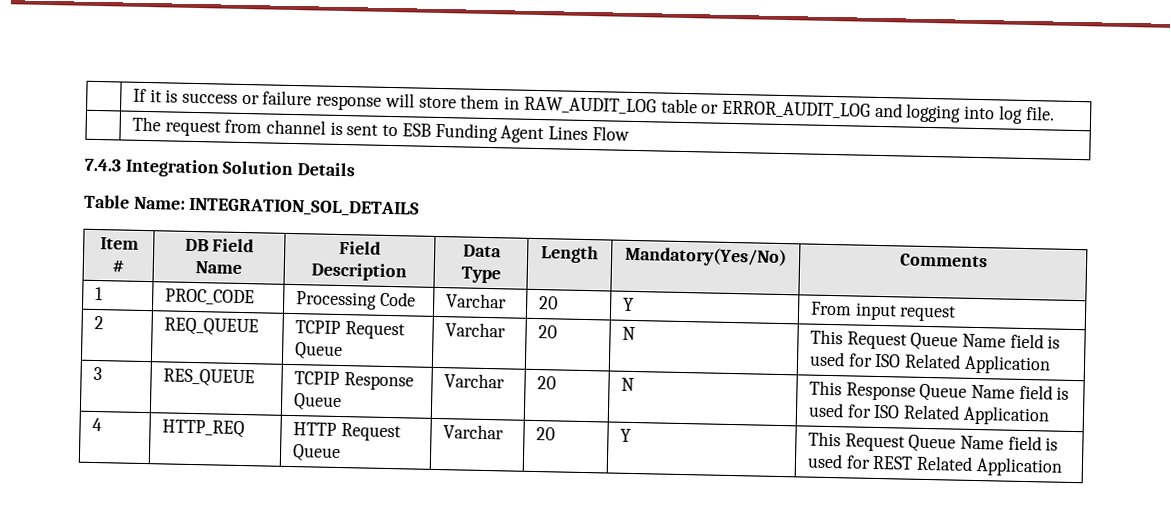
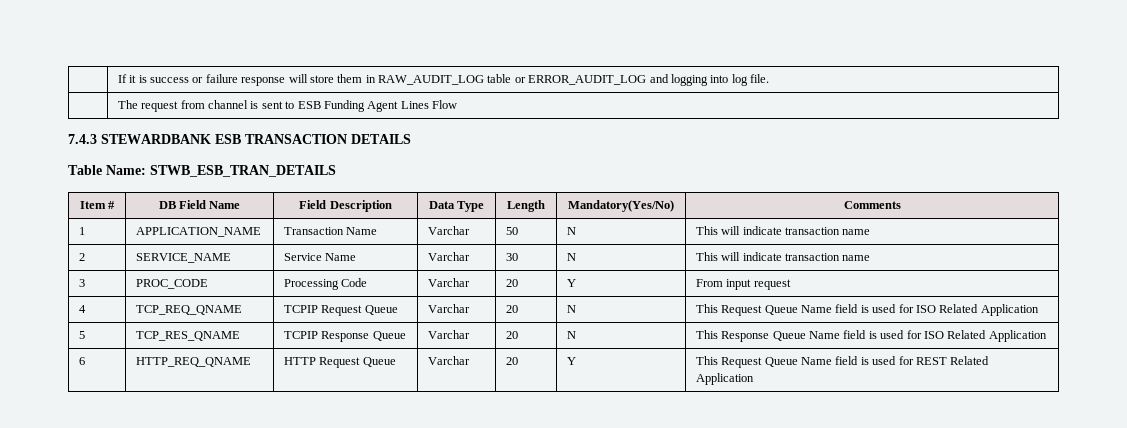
[124,158,356,178] Integration Solution Details -> [101,134,411,144] STEWARDBANK ESB TRANSACTION DETAILS
[188,197,421,218] INTEGRATION_SOL_DETAILS -> [150,165,336,177] STWB_ESB_TRAN_DETAILS
(103, 293) none -> [135,227,261,237] [283,227,378,235] [427,226,470,235] [505,227,518,235] [566,227,576,235] [695,226,871,235] [78,253,85,261] [135,253,231,263] [283,253,357,261] [427,252,470,261] [505,253,518,261] [566,253,576,261] [695,252,871,261] [78,279,85,287] | APPLICATION_NAME | Transaction Name | Varchar | 50 | N | This will indicate transaction name // 2 | SERVICE_NAME | Service Name | Varchar | 30 | N | This will indicate transaction name // 3
[93,315,104,330] [163,317,259,337] 2 | REQ_QUEUE -> [78,305,86,313] [135,305,242,315] 4 | TCP_REQ_QNAME
[92,366,102,381] [162,368,255,388] 3 | RES_QUEUE -> [78,331,85,339] [135,331,240,341] 5 | TCP_RES_QNAME
[91,417,102,432] [161,419,245,439] 4 | HTTP_REQ -> [78,357,85,365] [135,357,251,367] 6 | HTTP_REQ_QNAME

